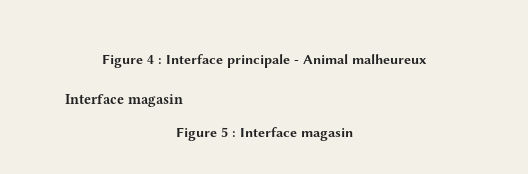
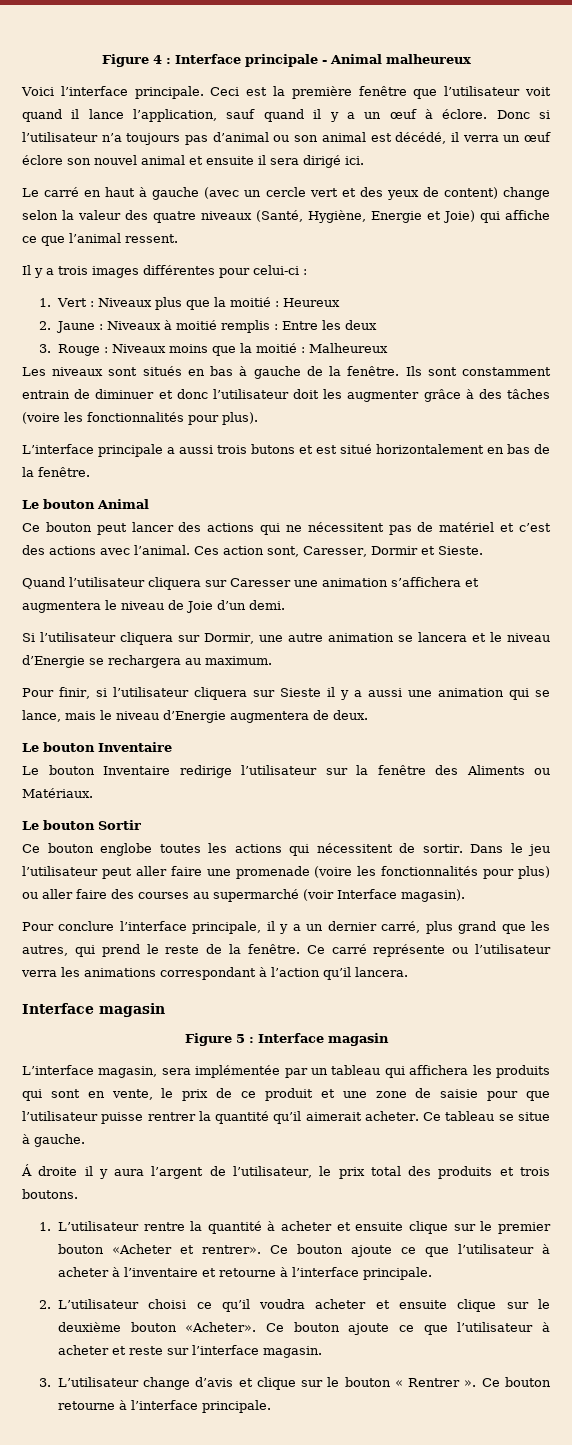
(427, 59) none -> [21,86,551,99] [22,109,550,122] [22,132,551,145] [22,155,364,168] [22,187,550,200] [22,210,550,223] [22,233,178,246] [22,265,307,278] [39,297,340,310] [39,320,377,333] [39,343,388,356] [22,366,551,379] [22,389,550,402] [22,412,258,425] [22,444,551,457] [22,467,90,477] [22,499,149,509] [22,522,552,535] [22,545,483,557] [22,577,479,590] [22,600,285,613] [22,632,550,645] [22,655,272,668] [22,687,550,700] [22,710,368,723] [22,742,172,752] [22,765,550,778] [22,788,93,798] [22,820,141,830] [22,843,550,856] [22,866,550,879] [22,889,465,902] [22,921,550,934] [22,944,551,957] [21,967,408,980] // Voici l’interface principale. Ceci est la première fenêtre que l’utilisateur voit quand il lance l’application, sauf quand il y a un œuf à éclore. Donc si l’utilisateur n’a toujours pas d’animal ou son animal est décédé, il verra un œuf éclore son nouvel animal et ensuite il sera dirigé ici. // Le carré en haut à gauche (avec un cercle vert et des yeux de content) change selon la valeur des quatre niveaux (Santé, Hygiène, Energie et Joie) qui affiche ce que l’animal ressent. // Il y a trois images différentes pour celui-ci : // 1. Vert : Niveaux plus que la moitié : Heureux // 2. Jaune : Niveaux à moitié remplis : Entre les deux // 3. Rouge : Niveaux moins que la moitié : Malheureux // Les niveaux sont situés en bas à gauche de la fenêtre. Ils sont constamment entrain de diminuer et donc l’utilisateur doit les augmenter grâce à des tâches (voire les fonctionnalités pour plus). // L’interface principale a aussi trois butons et est situé horizontalement en bas de la fenêtre. // Le bouton Animal // Ce bouton peut lancer des actions qui ne nécessitent pas de matériel et c’est des actions avec l’animal. Ces action sont, Caresser, Dormir et Sieste. // Quand l’utilisateur cliquera sur Caresser une animation s’affichera et augmentera le niveau de Joie d’un demi. // Si l’utilisateur cliquera sur Dormir, une autre animation se lancera et le niveau d’Energie se rechargera au maximum. // Pour finir, si l’utilisateur cliquera sur Sieste il y a aussi une animation qui se lance, mais le niveau d’Energie augmentera de deux. // Le bouton Inventaire // Le bouton Inventaire redirige l’utilisateur sur la fenêtre des Aliments ou Matériaux. // Le bouton Sortir // Ce bouton englobe toutes les actions qui nécessitent de sortir. Dans le jeu l’utilisateur peut aller faire une promenade (voire les fonctionnalités pour plus) ou aller faire des courses au supermarché (voir Interface magasin). // Pour conclure l’interface principale, il y a un dernier carré, plus grand que les autres, qui prend le reste de la fenêtre. Ce carré représente ou l’utilisateur verra les animations correspondant à l’action qu’il lancera.
(353, 134) none -> [22,1065,550,1078] [22,1088,551,1101] [22,1111,551,1124] [22,1134,85,1147] [21,1164,550,1179] [22,1189,78,1199] [39,1221,551,1234] [57,1244,550,1257] [57,1267,432,1280] [39,1299,551,1312] [57,1322,550,1335] [57,1345,322,1358] [39,1377,552,1390] [57,1400,271,1413] // L’interface magasin, sera implémentée par un tableau qui affichera les produits qui sont en vente, le prix de ce produit et une zone de saisie pour que l’utilisateur puisse rentrer la quantité qu’il aimerait acheter. Ce tableau se situe à gauche. // Á droite il y aura l’argent de l’utilisateur, le prix total des produits et trois boutons. // 1. L’utilisateur rentre la quantité à acheter et ensuite clique sur le premier bouton «Acheter et rentrer». Ce bouton ajoute ce que l’utilisateur à acheter à l’inventaire et retourne à l’interface principale. // 2. L’utilisateur choisi ce qu’il voudra acheter et ensuite clique sur le deuxième bouton «Acheter». Ce bouton ajoute ce que l’utilisateur à acheter et reste sur l’interface magasin. // 3. L’utilisateur change d’avis et clique sur le bouton « Rentrer ». Ce bouton retourne à l’interface principale.

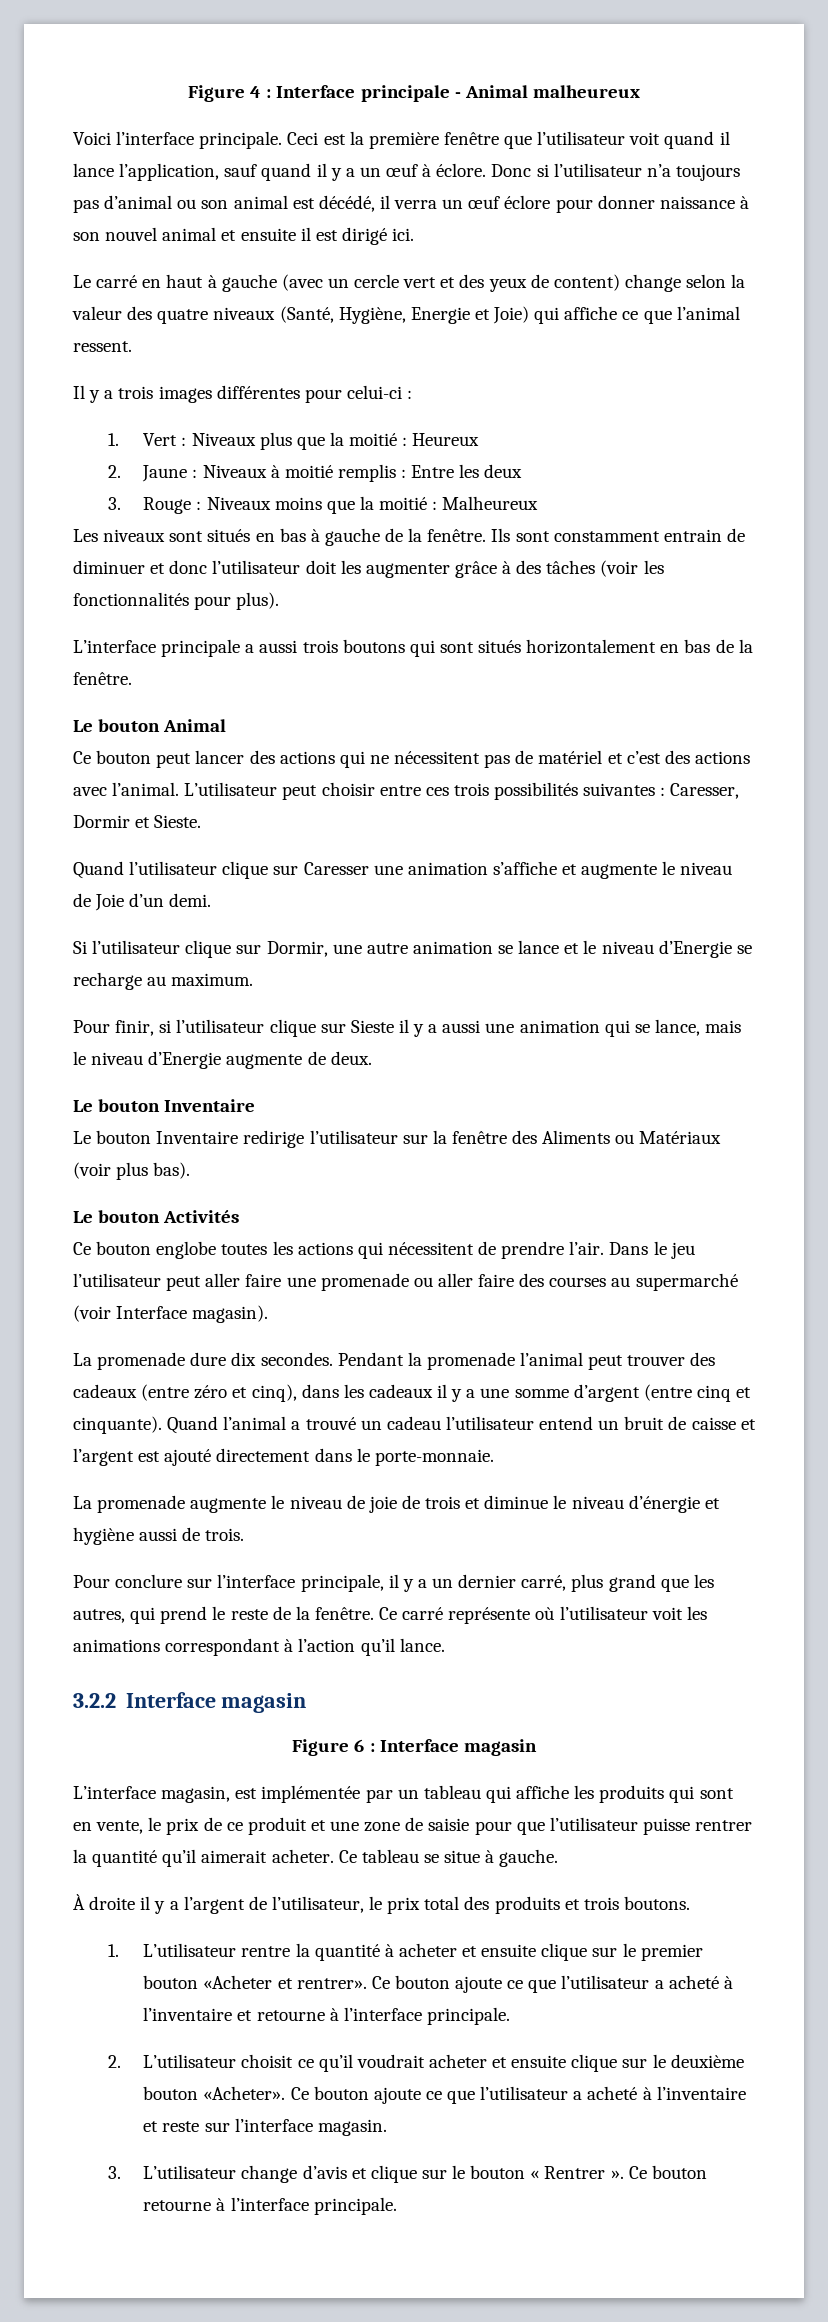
(63, 160) none -> [555,195,749,213] pour donner naissance à
[270,158,299,165] sera -> [315,230,338,241] est
[22,412,60,424] (voire -> [600,560,639,577] (voir
[250,444,372,454] butons et est situé -> [342,639,522,657] boutons qui sont situés
[194,546,299,557] Ces action sont, -> [184,782,666,800] L’utilisateur peut choisir entre ces trois possibilités suivantes :
[148,577,201,590] cliquera -> [222,861,269,879] clique
[391,577,479,587] [22,601,101,613] s’affichera et augmentera -> [492,861,658,879] s’affiche et augmente
[120,632,174,645] cliquera -> [185,940,232,958] clique
[417,632,467,642] lancera -> [518,940,560,954] lance
[108,655,181,668] rechargera -> [73,972,142,990] recharge
[193,687,247,700] cliquera -> [269,1019,316,1037] clique
[230,711,309,723] augmentera -> [226,1054,303,1069] augmente
[22,788,93,798] [22,820,141,830] Matériaux. // Le bouton Sortir -> [639,1131,722,1144] [73,1162,191,1180] [73,1210,240,1223] Matériaux (voir plus bas). // Le bouton Activités
[422,844,463,853] sortir. -> [501,1241,605,1259] prendre l’air.
[314,866,550,879] (voire les fonctionnalités pour plus) -> (409, 1282) none
(465, 895) none -> [73,1352,716,1370] [73,1384,752,1402] [73,1416,756,1434] [73,1448,494,1466] [73,1495,720,1513] [73,1527,245,1545] // La promenade dure dix secondes. Pendant la promenade l’animal peut trouver des cadeaux (entre zéro et cinq), dans les cadeaux il y a une somme d’argent (entre cinq et cinquante). Quand l’animal a trouvé un cadeau l’utilisateur entend un bruit de caisse et l’argent est ajouté directement dans le porte-monnaie. // La promenade augmente le niveau de joie de trois et diminue le niveau d’énergie et hygiène aussi de trois.
(115, 926) none -> [187,1578,213,1588] sur
[452,944,551,954] [21,970,57,977] ou l’utilisateur verra -> [535,1606,683,1620] où l’utilisateur voit
[355,967,408,977] lancera. // -> [399,1638,445,1652] [73,1693,116,1708] lance. // 3.2.2
[235,1034,245,1043] 5 -> [354,1739,365,1752] 6
[161,1068,191,1075] sera -> [235,1788,258,1799] est
[409,1065,469,1075] affichera -> [516,1785,570,1799] affiche
[21,1164,32,1176] Á -> [73,1894,85,1910] À
[114,1169,145,1176] aura -> [169,1901,179,1910] a
[541,1244,550,1254] [57,1267,109,1277] à acheter -> [654,1975,719,1989] a acheté
[148,1299,187,1309] choisi -> [241,2054,294,2068] choisit
[259,1299,306,1309] voudra -> [356,2054,425,2068] voudrait
[541,1322,550,1332] [57,1345,109,1355] à acheter -> [573,2086,746,2100] a acheté à l’inventaire

